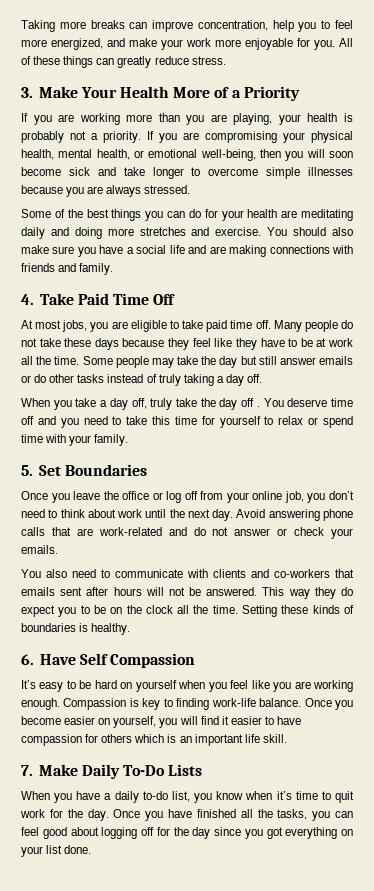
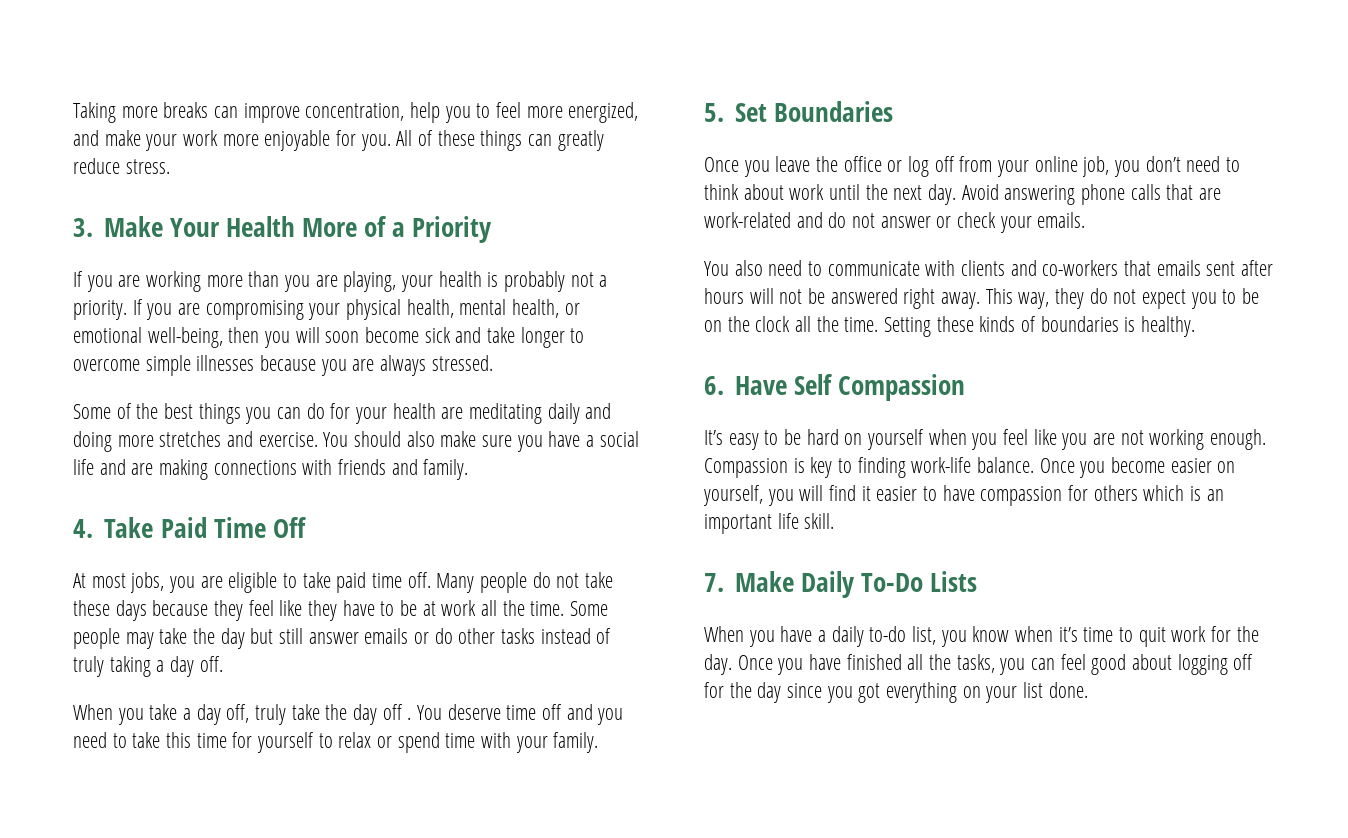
[206,587,310,599] answered. This way -> [830,288,1050,309] answered right away. This way,
(354, 591) none -> [1113,289,1137,304] not
(311, 685) none -> [1120,430,1144,445] not

